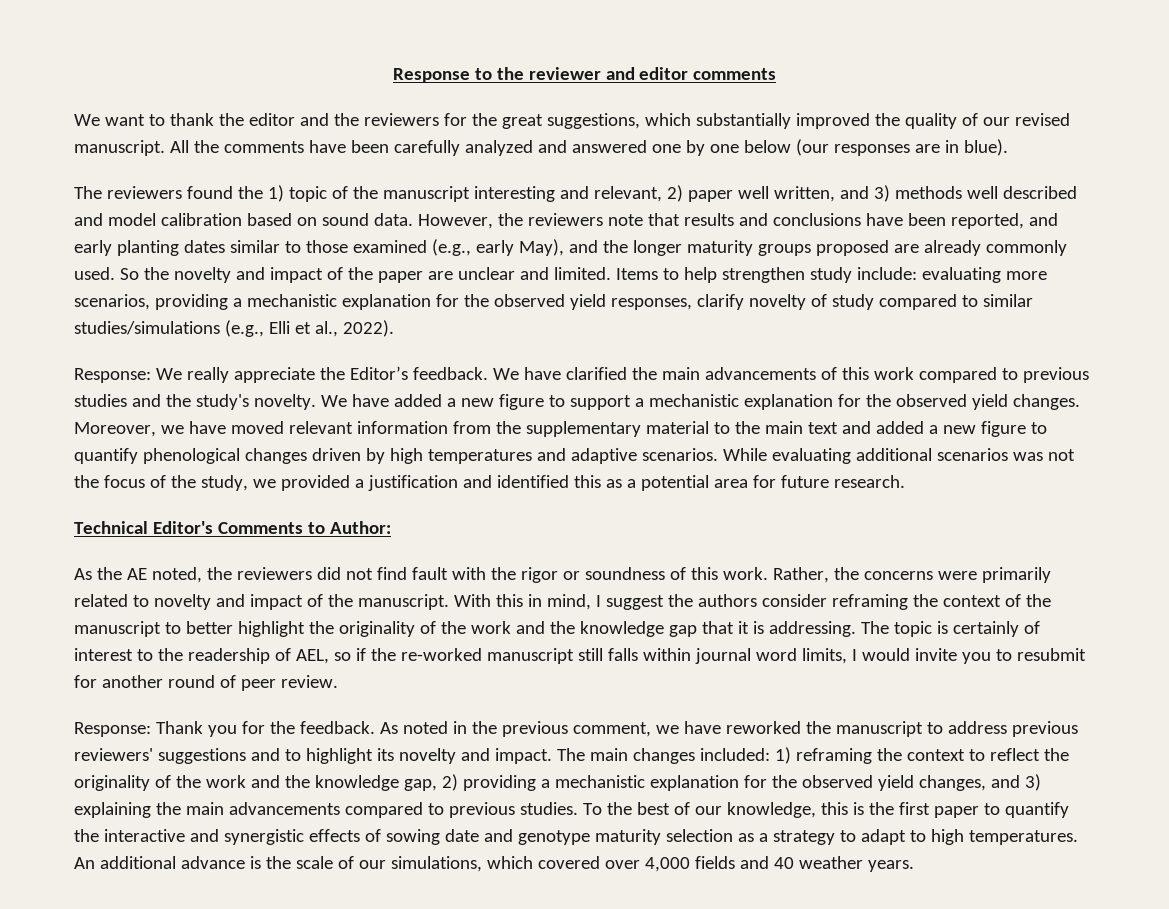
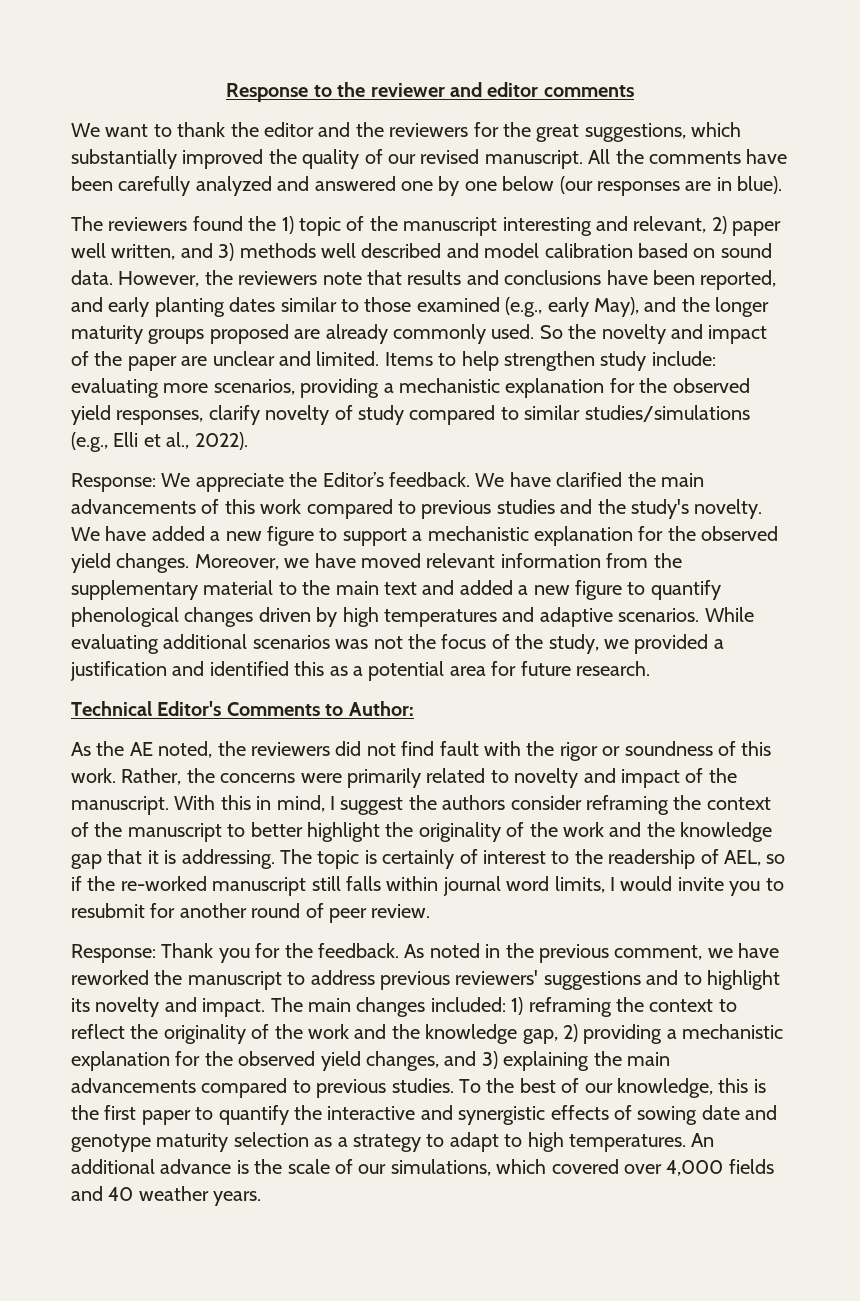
[186,367,229,383] really -> (191, 480) none

